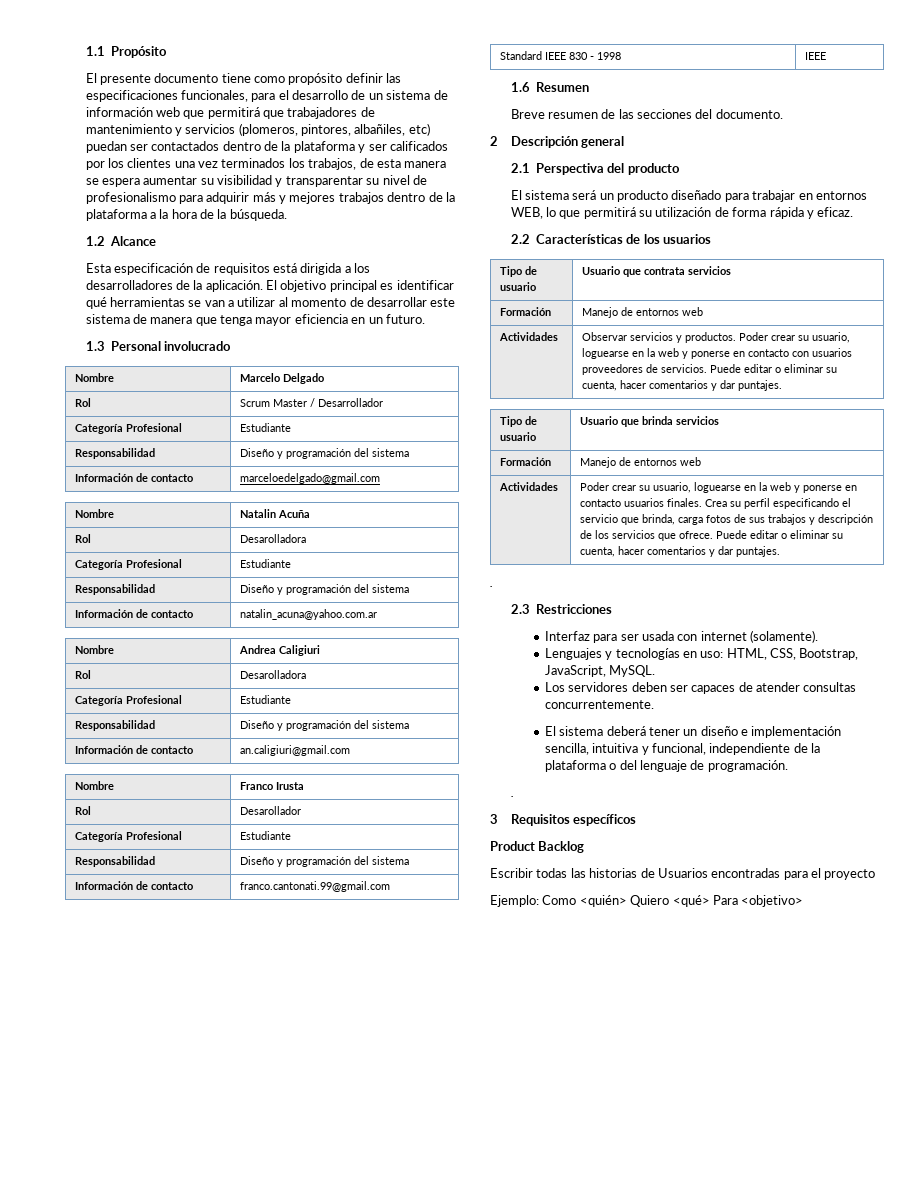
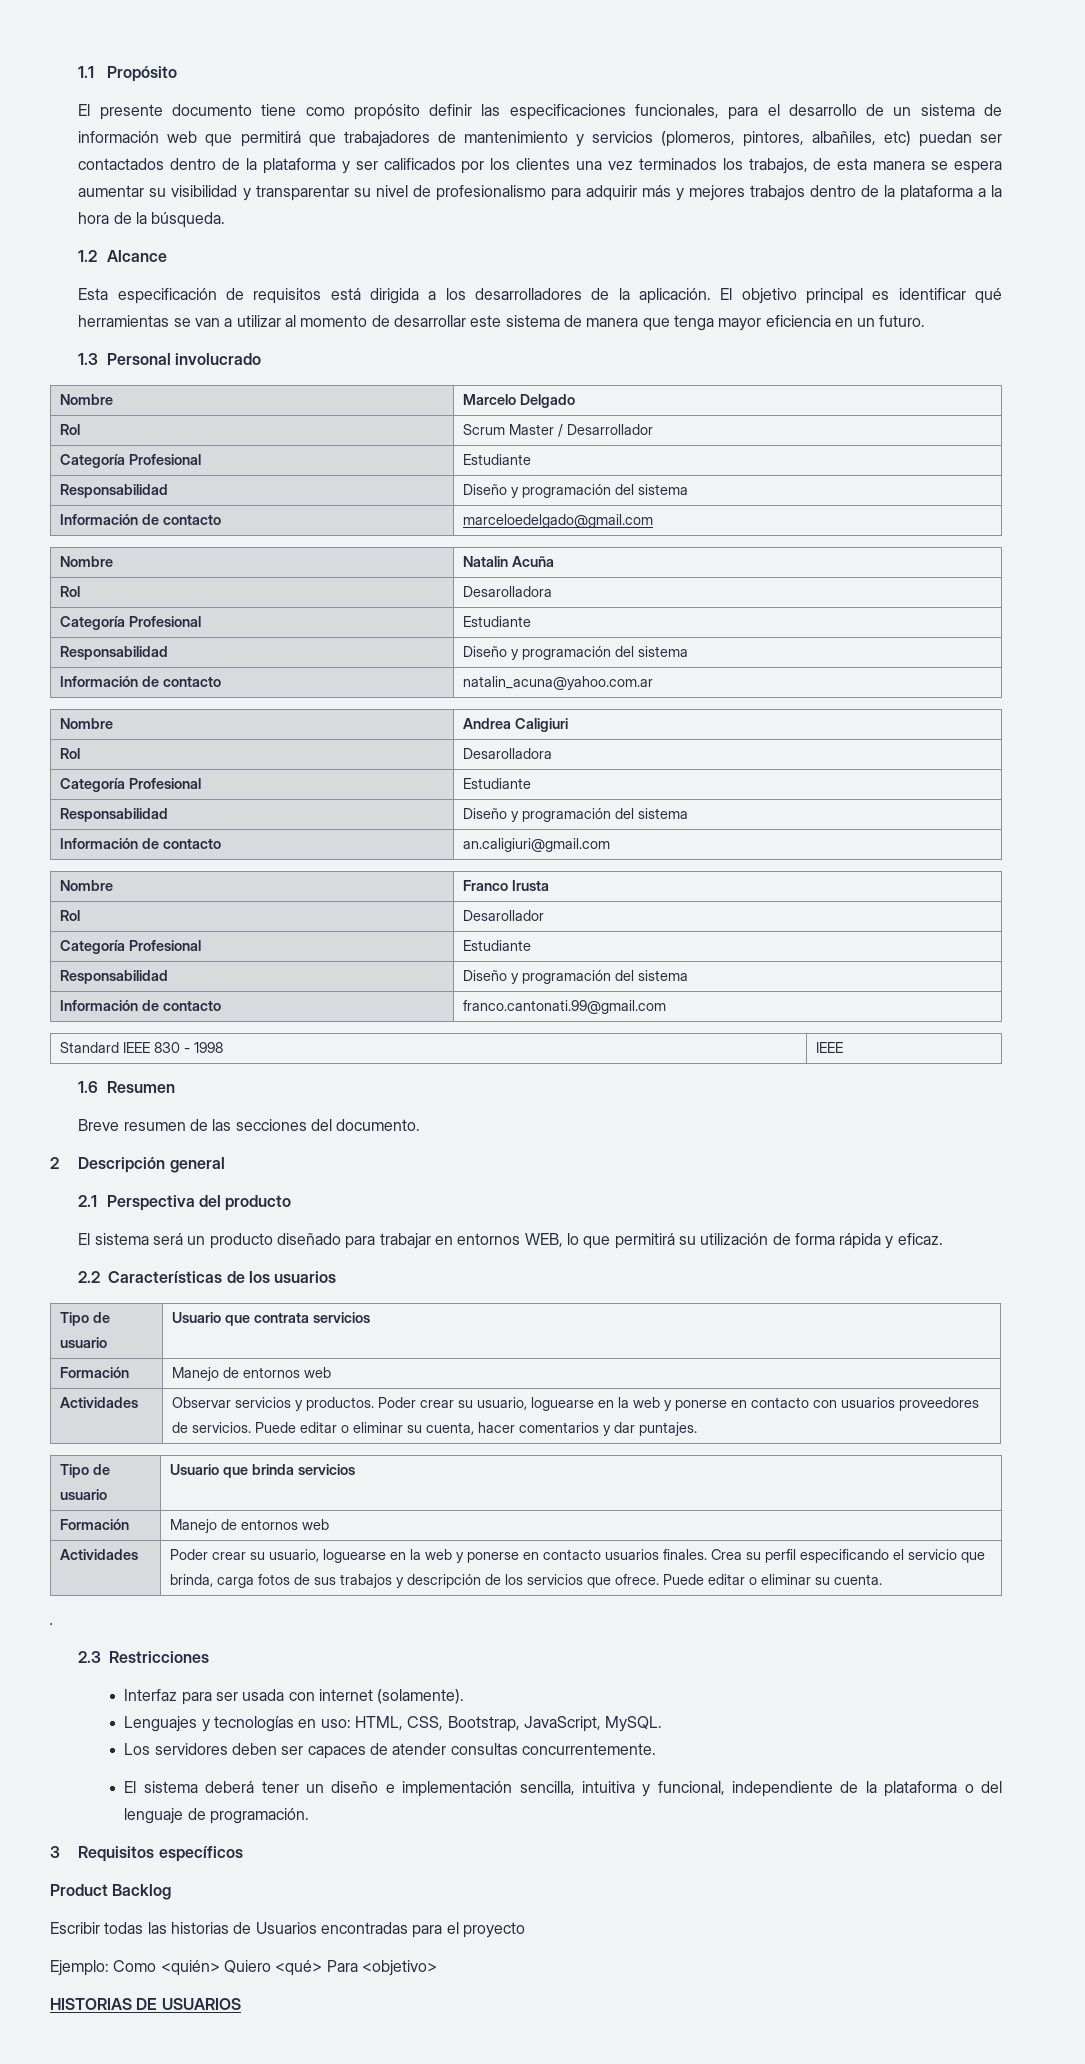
[579,546,780,557] cuenta, hacer comentarios y dar puntajes. -> [834,1574,883,1585] cuenta.
[510,796,514,797] // . -> (310, 1816) none
(804, 901) none -> [50,1998,241,2010] // HISTORIAS DE USUARIOS

